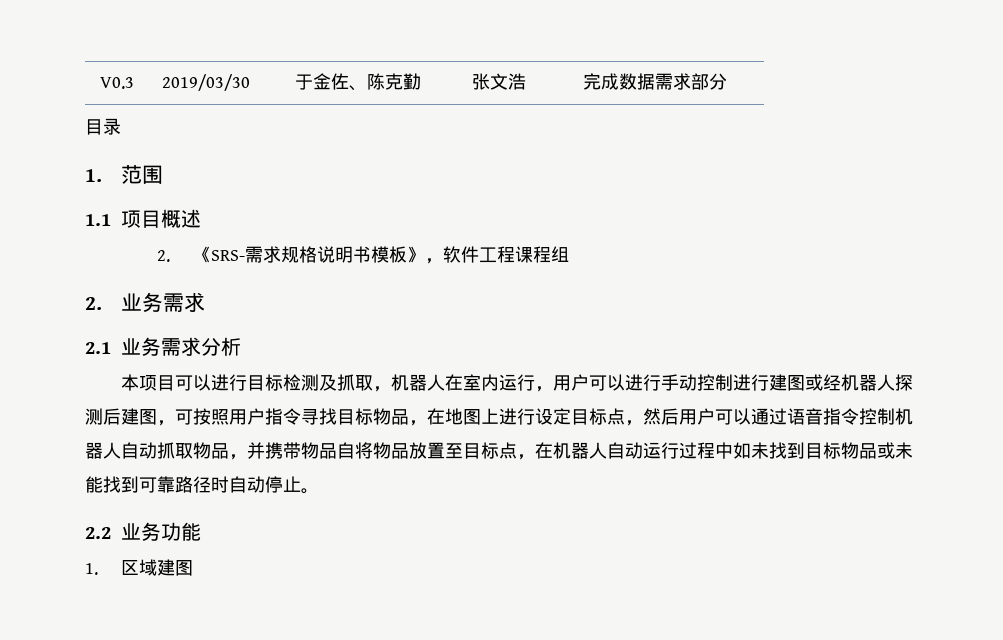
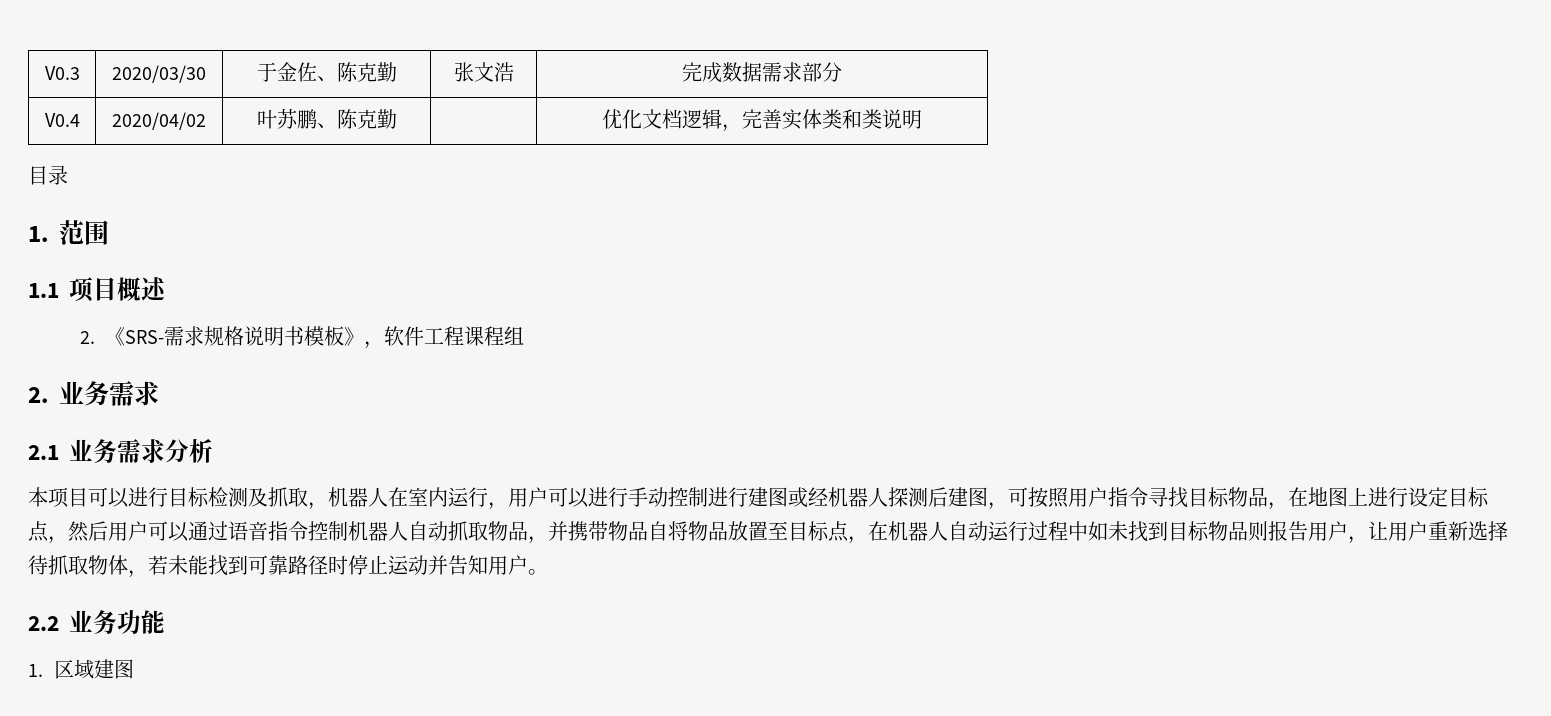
[162,74,250,91] 2019/03/30 -> [112,65,206,83] 2020/03/30
(727, 81) none -> [44,113,80,127] [112,112,206,130] [256,108,397,129] [602,109,922,132] // V0.4 | 2020/04/02 | 叶苏鹏、陈克勤 | | 优化文档逻辑，完善实体类和类说明
[877,442,895,459] 或 -> [1248,521,1508,544] [28,555,168,578] 则报告用户，让用户重新选择待抓取物体，若
[229,476,301,493] 自动停止 -> [348,555,528,575] 停止运动并告知用户

